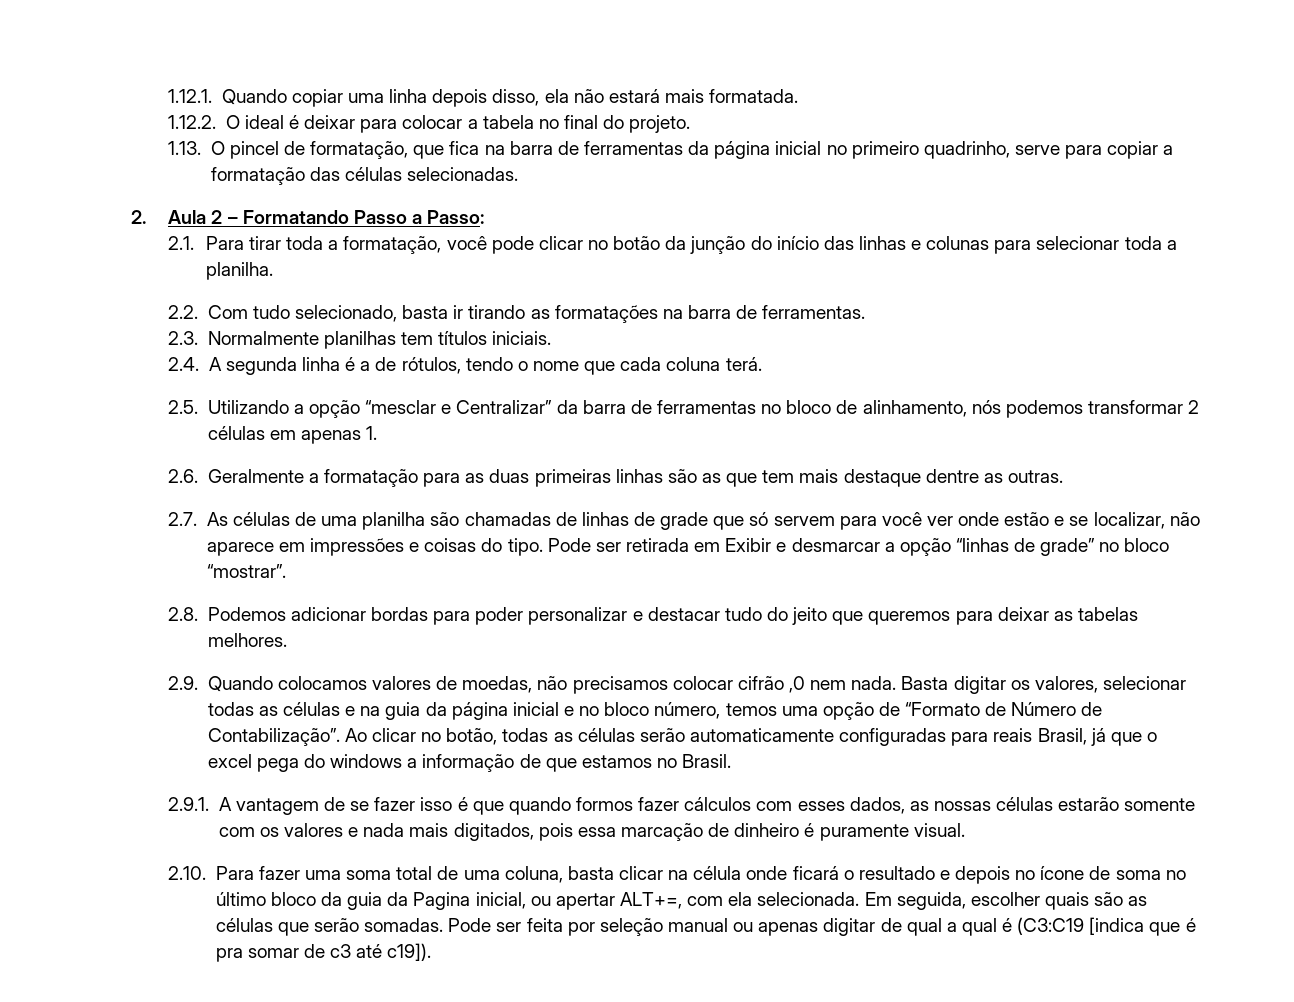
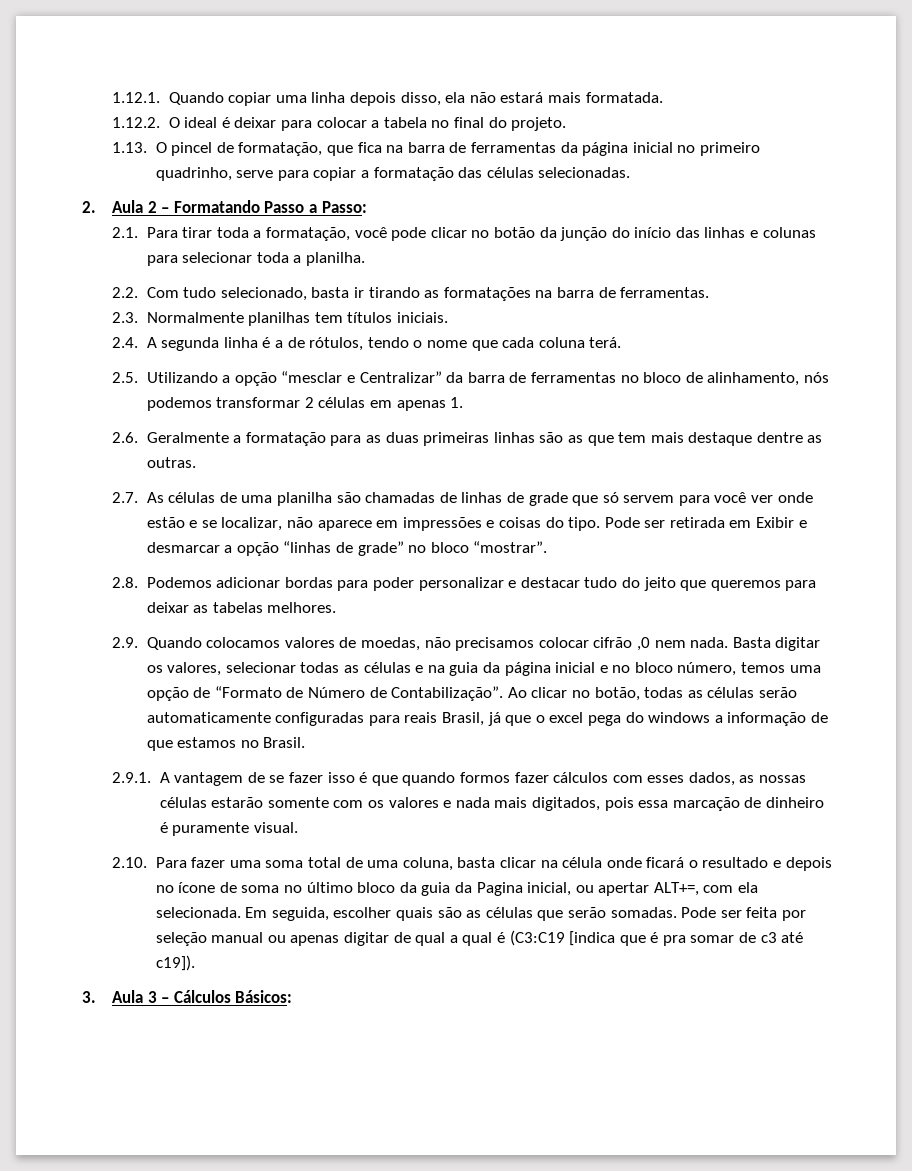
(432, 952) none -> [81,990,293,1003] // 3. Aula 3 – Cálculos Básicos:

